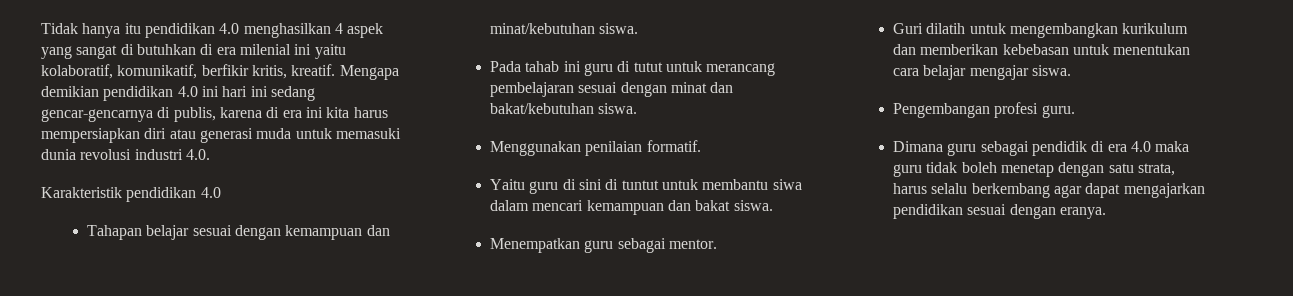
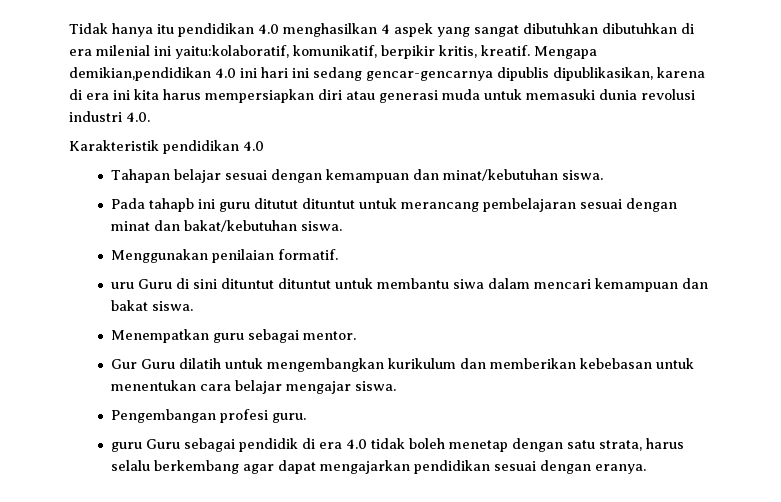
[120,44,196,55] di butuhkan -> [523,23,677,34] dibutuhkan dibutuhkan
[314,44,346,59] [41,64,249,79] yaitu kolaboratif, komunikatif, berfikir -> [175,45,435,59] yaitu:kolaboratif, komunikatif, berpikir
[41,86,174,101] demikian pendidikan -> [69,67,211,81] demikian,pendidikan
[157,107,216,122] di publis, -> [497,67,653,81] dipublis dipublikasikan,
[525,61,560,72] tahab -> [148,198,194,212] tahapb
[617,61,663,72] di tutut -> [253,198,355,209] ditutut dituntut
[490,179,659,194] Yaitu guru di sini di tuntut -> [110,278,331,289] uru Guru di sini dituntut dituntut
[893,23,924,34] Guri -> [110,359,175,369] Gur Guru
[893,141,977,156] Dimana guru -> [110,439,180,452] guru Guru
[1155,141,1190,152] [893,164,923,177] maka guru -> (367, 444) none

